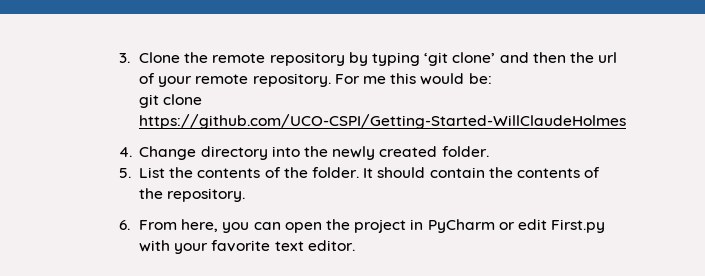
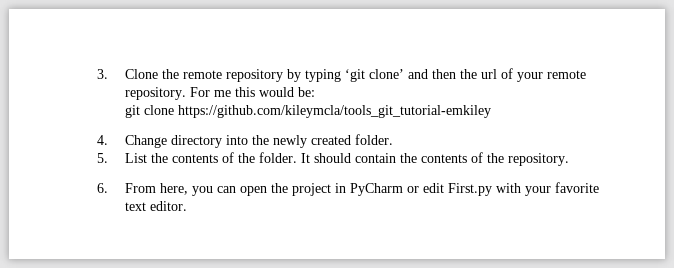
[139,114,627,129] https://github.com/UCO-CSPI/Getting-Started-WillClaudeHolmes -> [177,105,491,118] https://github.com/kileymcla/tools_git_tutorial-emkiley

